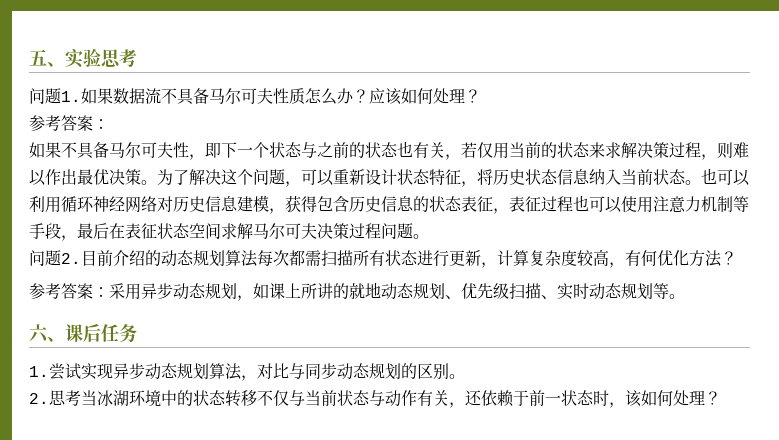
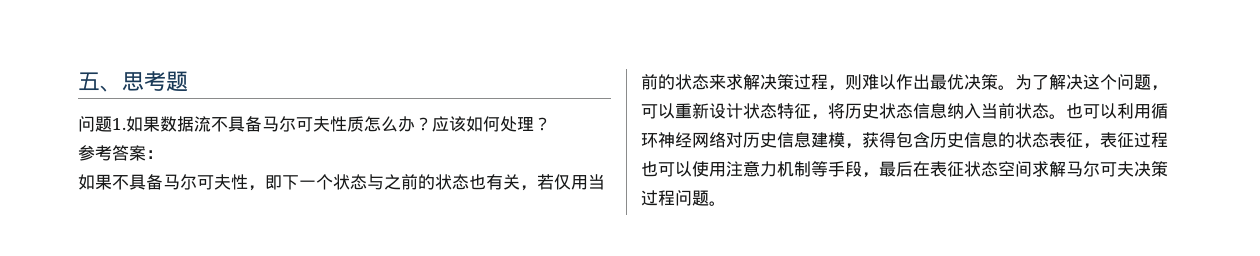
[65,49,137,68] 实验思考 -> [122,71,188,92] 思考题
[29,249,737,268] [29,282,685,301] [29,324,137,343] [29,363,465,381] [29,390,721,408] // 问题2.目前介绍的动态规划算法每次都需扫描所有状态进行更新，计算复杂度较高，有何优化方法？ // 参考答案：采用异步动态规划，如课上所讲的就地动态规划、优先级扫描、实时动态规划等。 // 六、课后任务 // 1.尝试实现异步动态规划算法，对比与同步动态规划的区别。 // 2.思考当冰湖环境中的状态转移不仅与当前状态与动作有关，还依赖于前一状态时，该如何处理？ -> (726, 203) none

